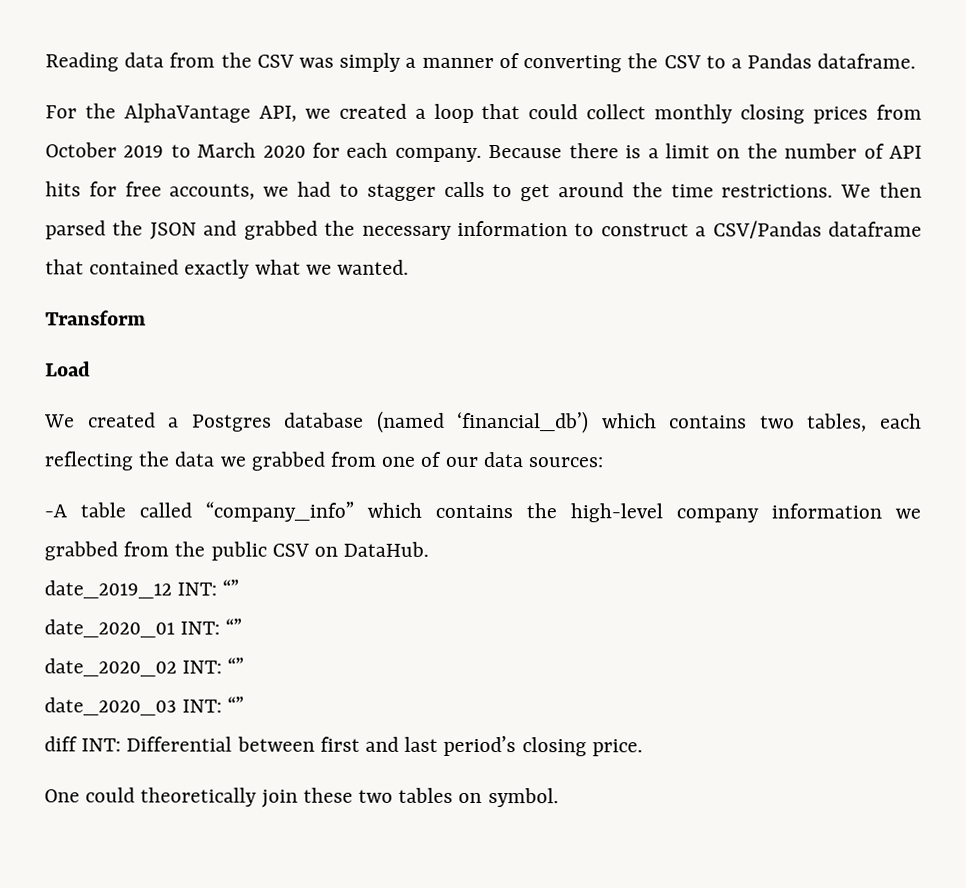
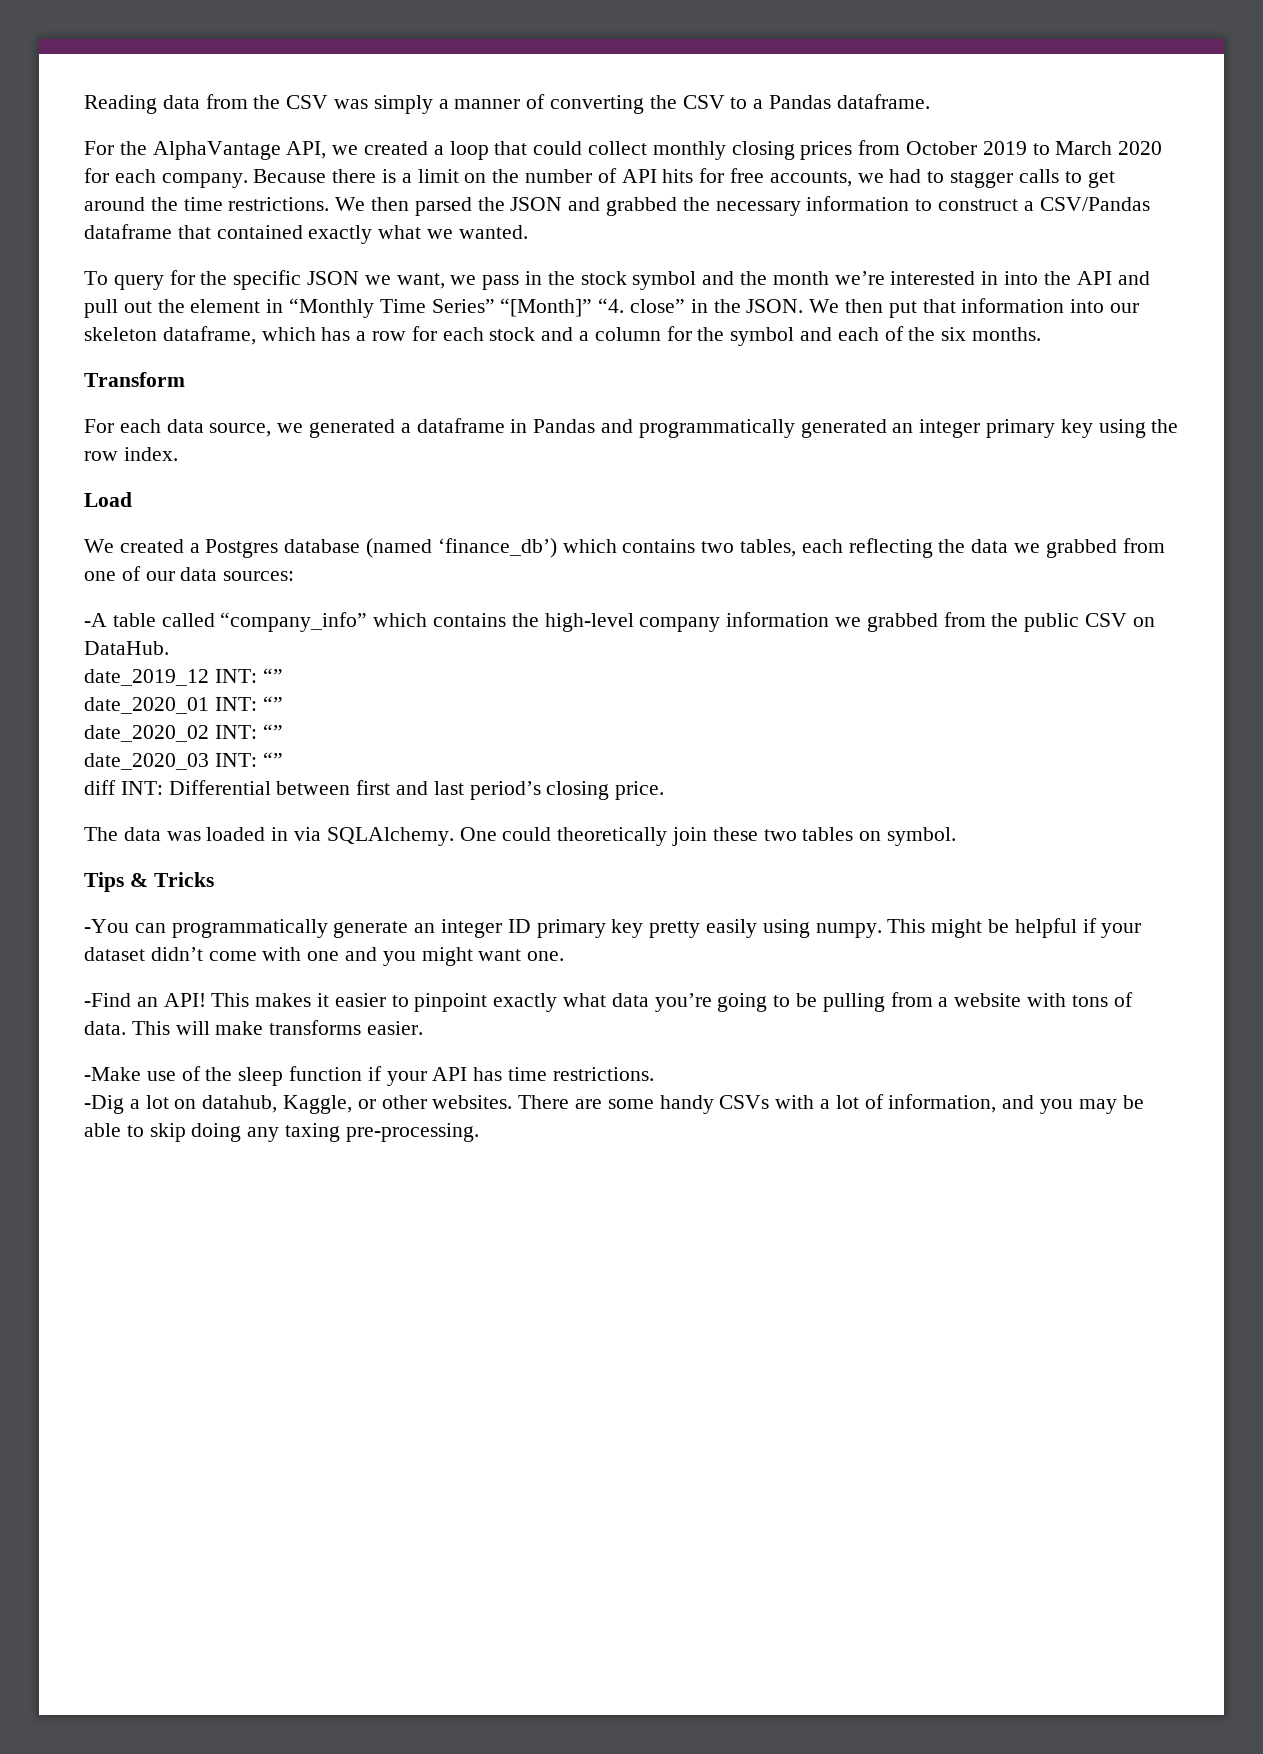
[45,310,146,326] Transform -> [84,270,1150,290] [84,298,1140,318] [84,326,1042,346] [84,372,185,387] [84,418,1179,438] [84,447,178,461] To query for the specific JSON we want, we pass in the stock symbol and the month we’re interested in into the API and pull out the element in “Monthly Time Series” “[Month]” “4. close” in the JSON. We then put that information into our skeleton dataframe, which has a row for each stock and a column for the symbol and each of the six months. // Transform // For each data source, we generated a dataframe in Pandas and programmatically generated an integer primary key using the row index.
[457,410,590,434] ‘financial_db’) -> [437,538,557,558] ‘finance_db’)
(643, 748) none -> [84,827,454,846] The data was loaded in via SQLAlchemy.
(559, 798) none -> [84,872,214,892] [84,918,1142,938] [84,947,565,966] [84,992,1133,1012] [84,1020,424,1035] [84,1066,654,1086] [84,1094,1144,1114] [84,1123,479,1142] // Tips & Tricks // -You can programmatically generate an integer ID primary key pretty easily using numpy. This might be helpful if your dataset didn’t come with one and you might want one. // -Find an API! This makes it easier to pinpoint exactly what data you’re going to be pulling from a website with tons of data. This will make transforms easier. // -Make use of the sleep function if your API has time restrictions. // -Dig a lot on datahub, Kaggle, or other websites. There are some handy CSVs with a lot of information, and you may be able to skip doing any taxing pre-processing.

